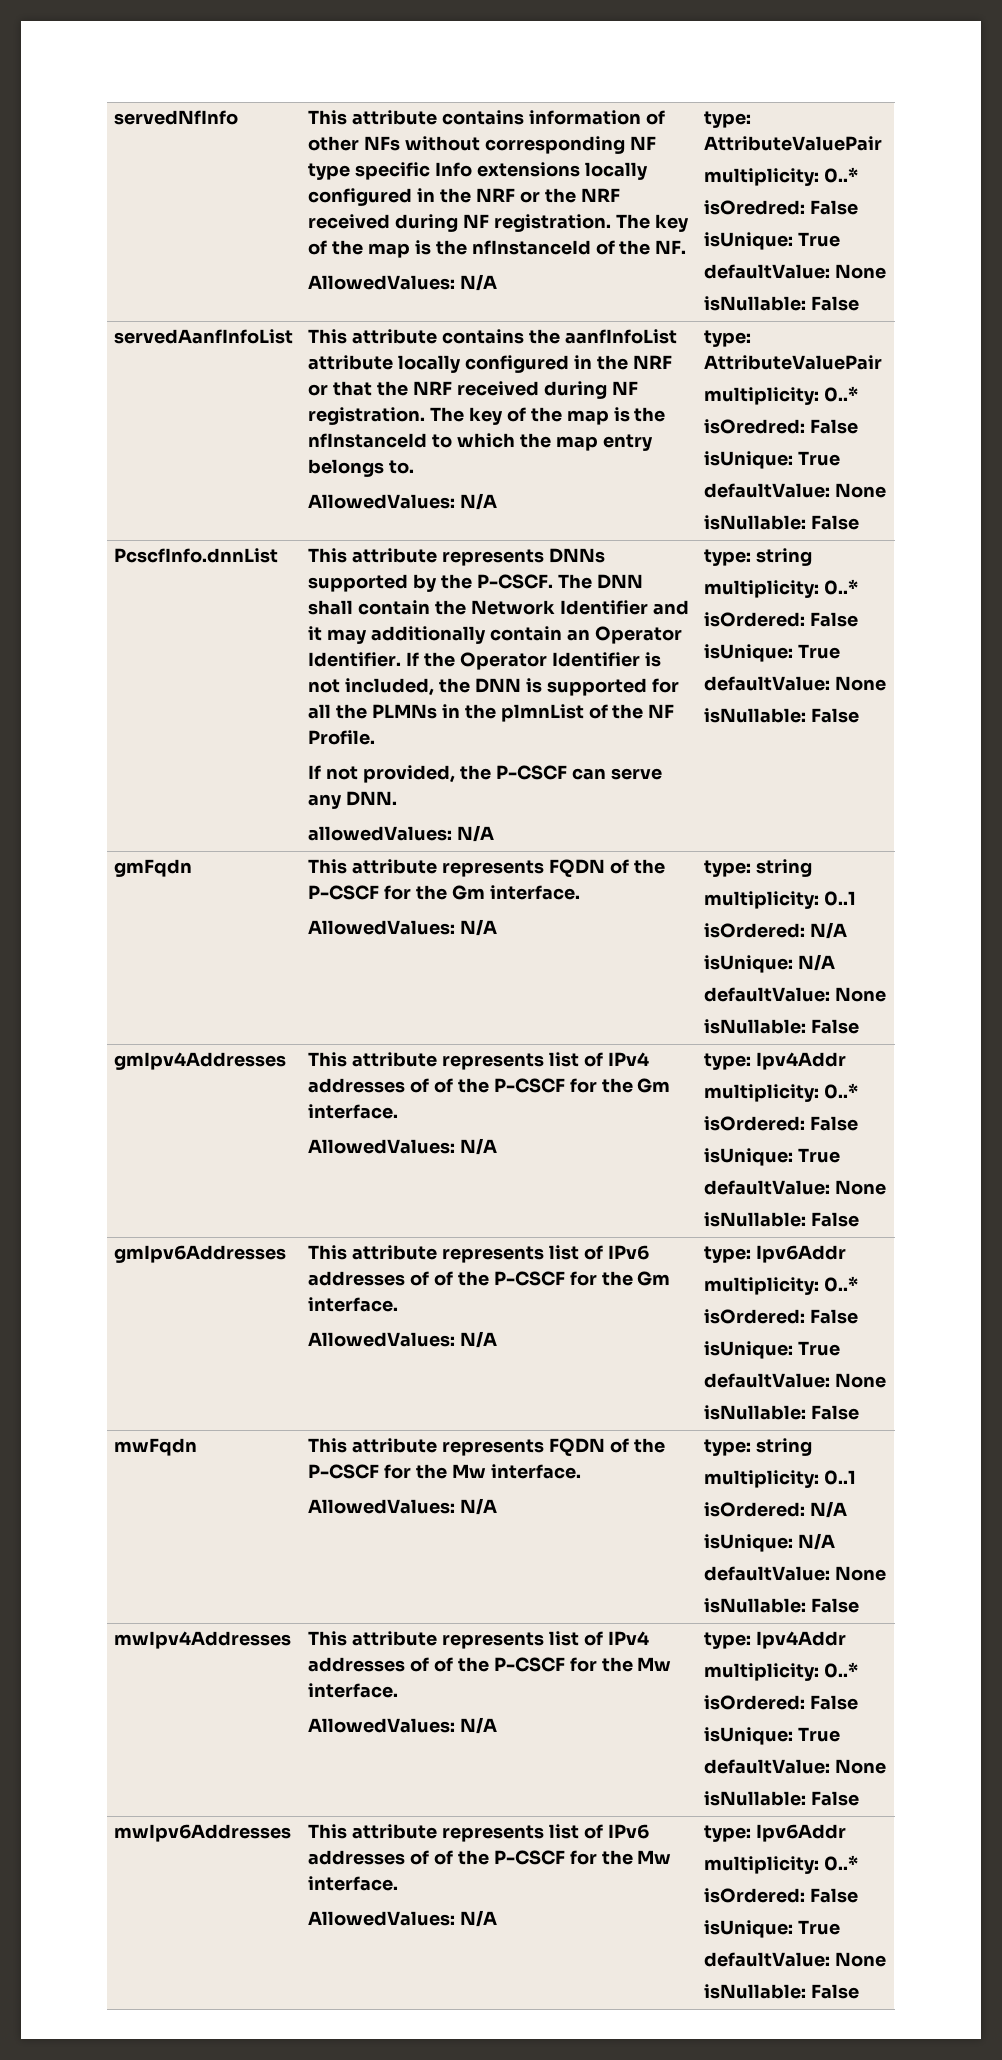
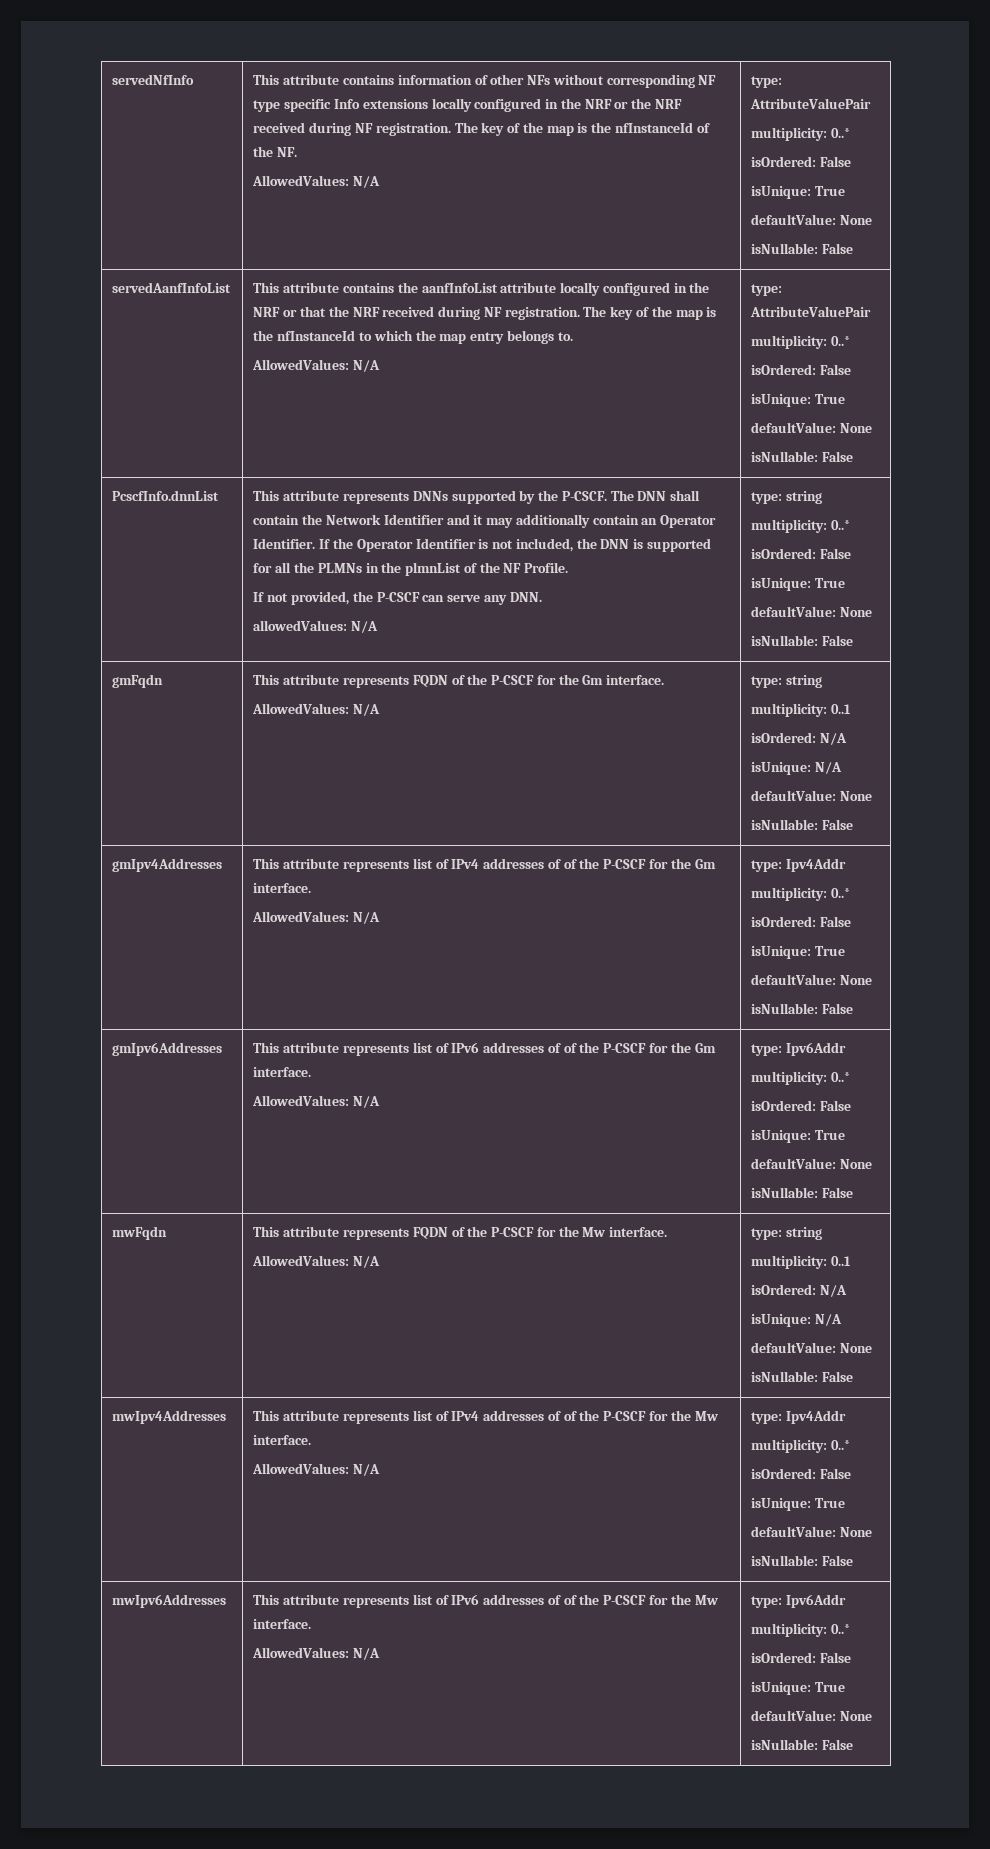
[704,200,806,215] isOredred: -> [751,156,817,167] isOrdered:
[704,419,806,434] isOredred: -> [751,364,817,375] isOrdered:

